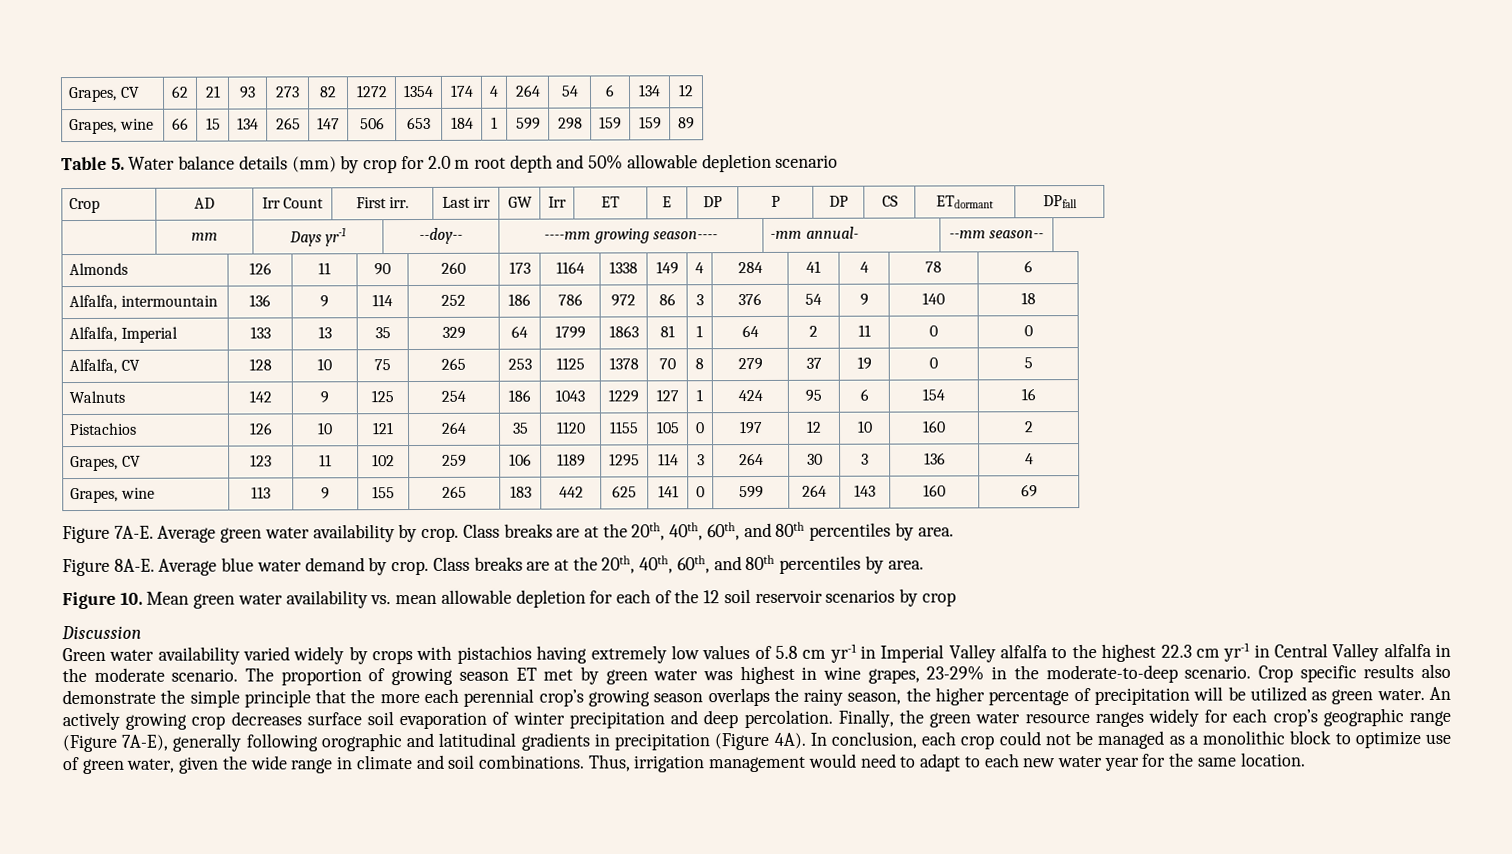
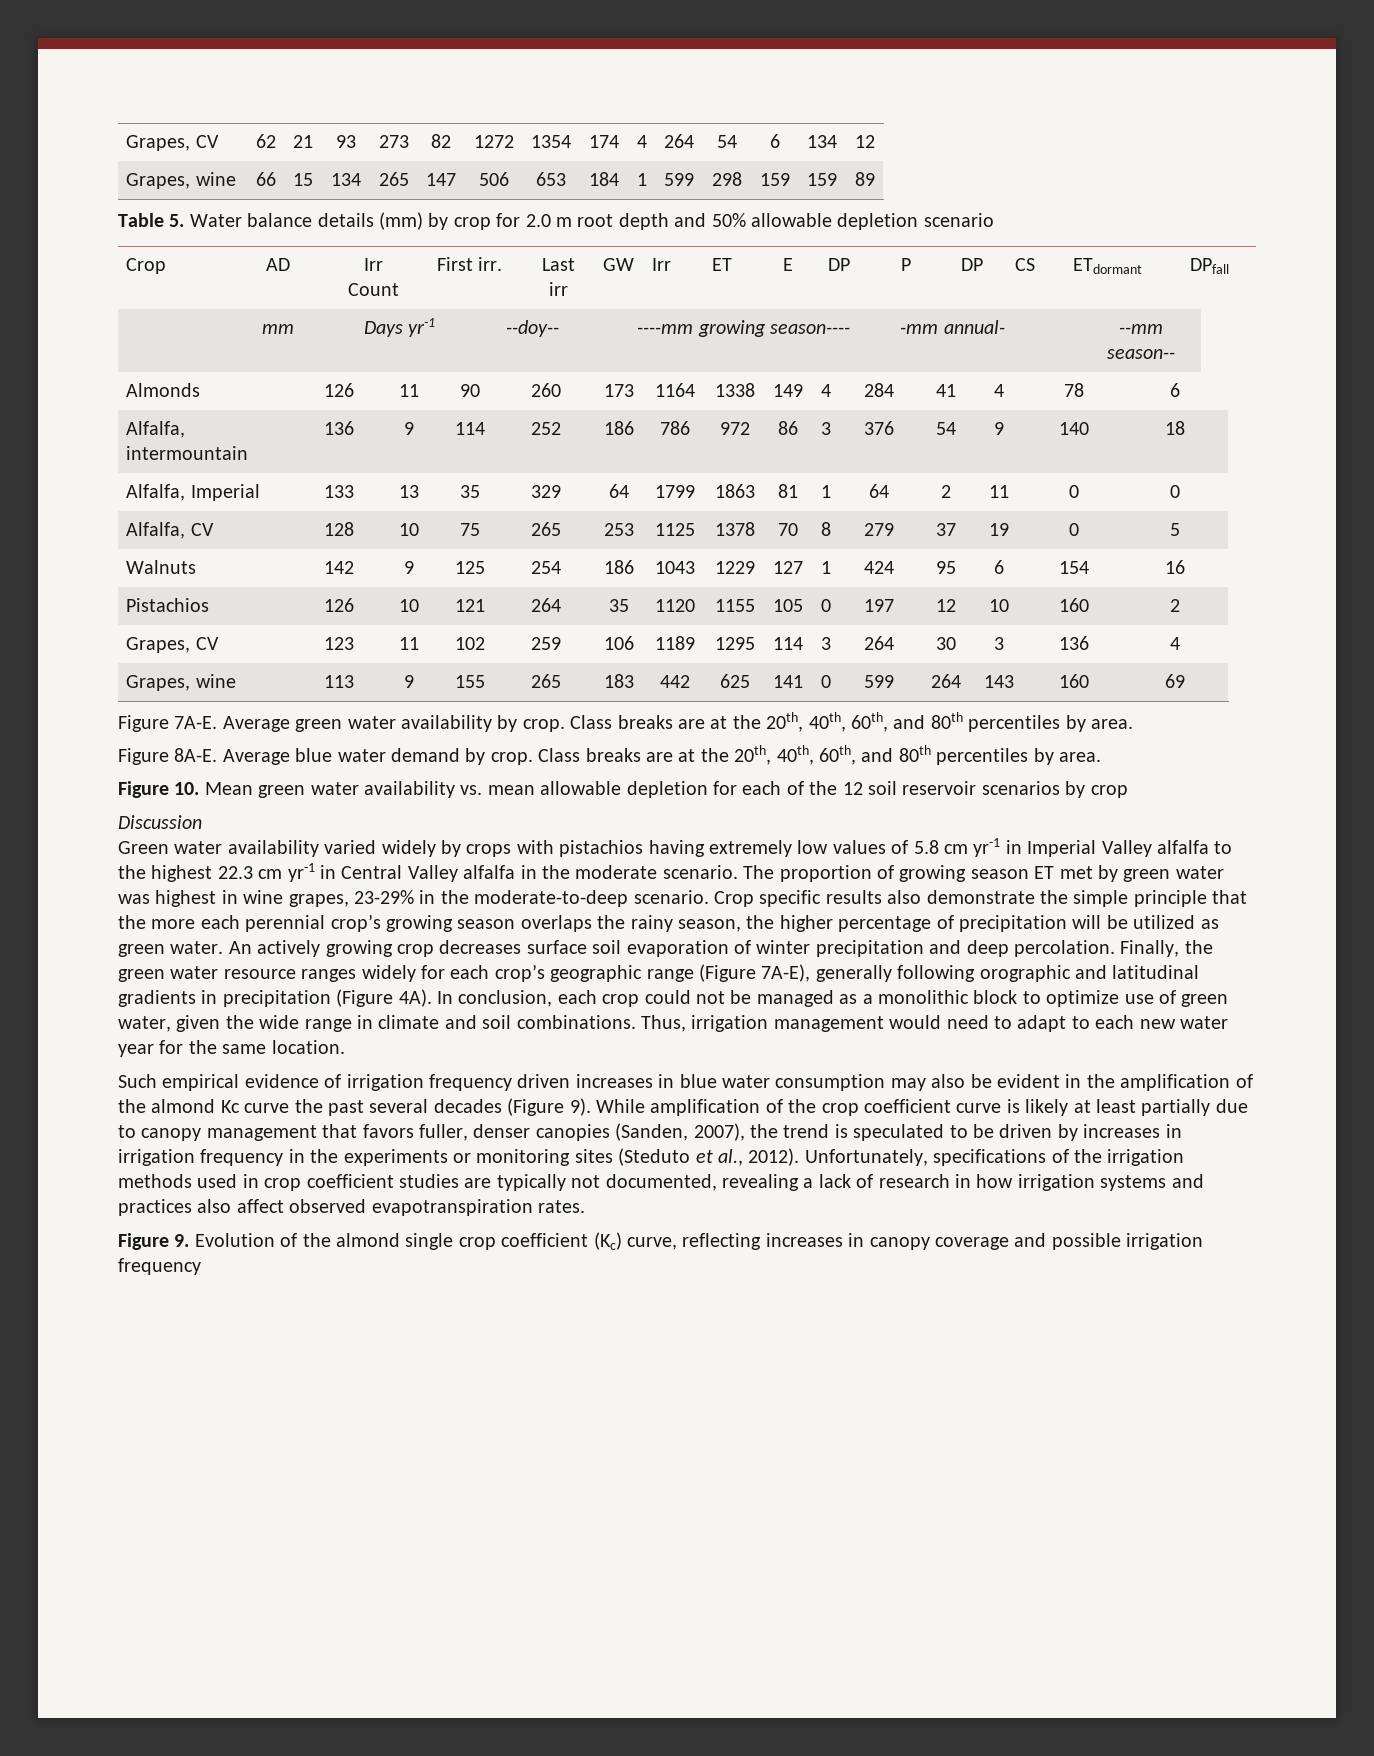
(1306, 759) none -> [118,1074,1253,1091] [118,1098,1248,1116] [118,1123,1182,1141] [118,1148,1185,1166] [118,1174,1204,1191] [118,1199,585,1216] [118,1232,1204,1250] [118,1258,201,1275] // Such empirical evidence of irrigation frequency driven increases in blue water consumption may also be evident in the amplification of the almond Kc curve the past several decades (Figure 9). While amplification of the crop coefficient curve is likely at least partially due to canopy management that favors fuller, denser canopies (Sanden, 2007), the trend is speculated to be driven by increases in irrigation frequency in the experiments or monitoring sites (Steduto et al., 2012). Unfortunately, specifications of the irrigation methods used in crop coefficient studies are typically not documented, revealing a lack of research in how irrigation systems and practices also affect observed evapotranspiration rates. // Figure 9. Evolution of the almond single crop coefficient (Kc) curve, reflecting increases in canopy coverage and possible irrigation frequency

